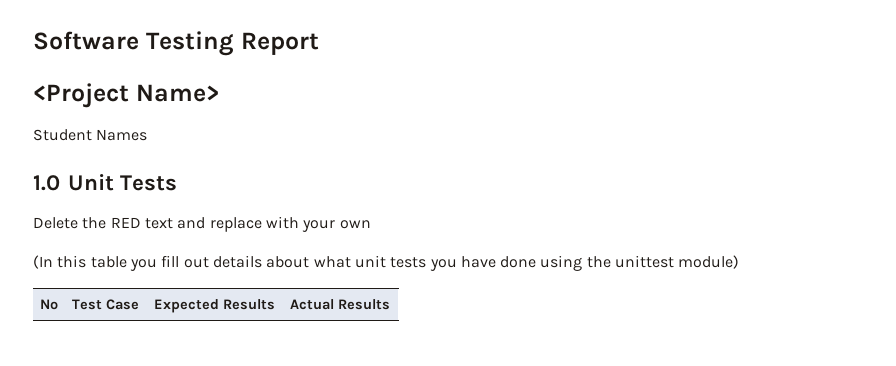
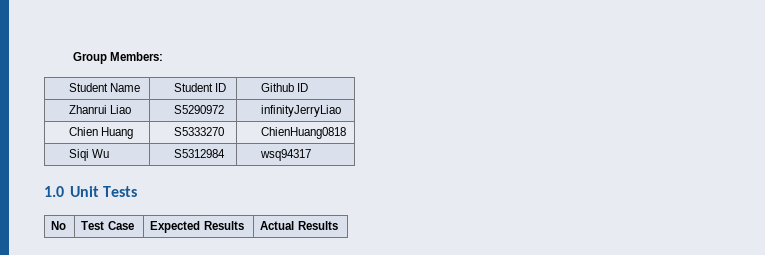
[33,31,319,56] [33,83,219,108] [33,129,148,141] [33,174,178,191] [33,216,371,232] [33,255,740,271] Software Testing Report // <Project Name> // Student Names // 1.0 Unit Tests // Delete the RED text and replace with your own // (In this table you fill out details about what unit tests you have done using the unittest module) -> [73,52,164,64] [69,83,141,92] [174,83,227,92] [261,83,309,92] [69,105,132,114] [174,105,225,114] [261,105,342,117] [69,127,134,139] [174,127,225,136] [261,127,347,139] [69,149,110,161] [174,149,226,158] [260,149,312,161] [44,186,137,197] Group Members: // Student Name | Student ID | Github ID // Zhanrui Liao | S5290972 | infinityJerryLiao // Chien Huang | S5333270 | ChienHuang0818 // Siqi Wu | S5312984 | wsq94317 // 1.0 Unit Tests

